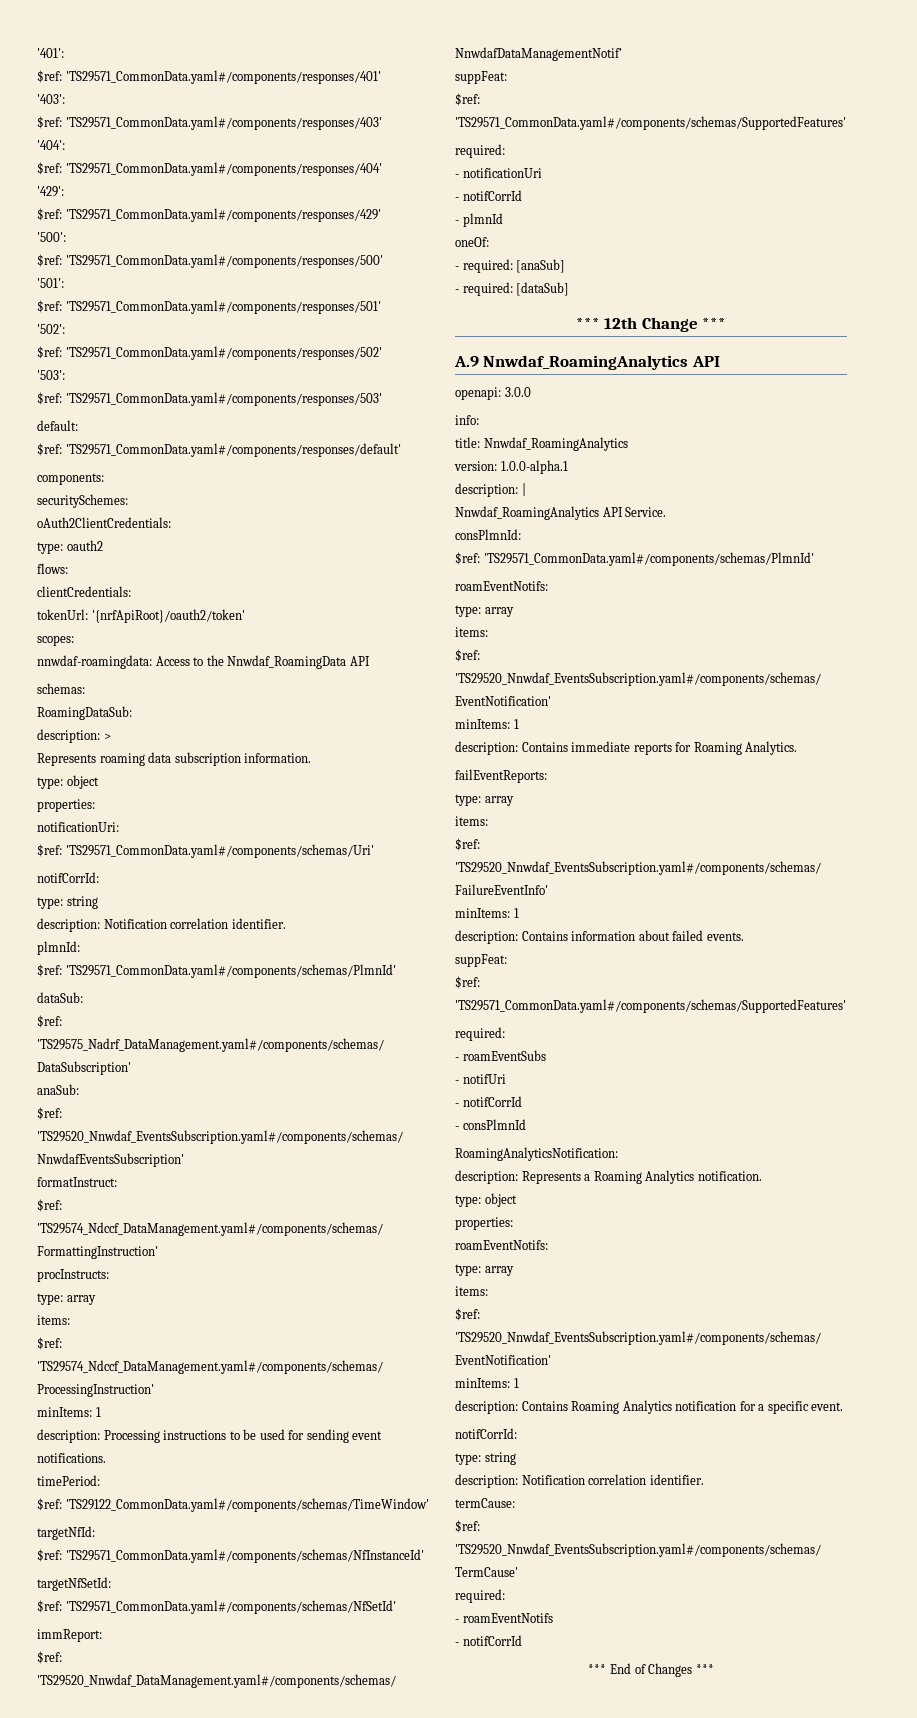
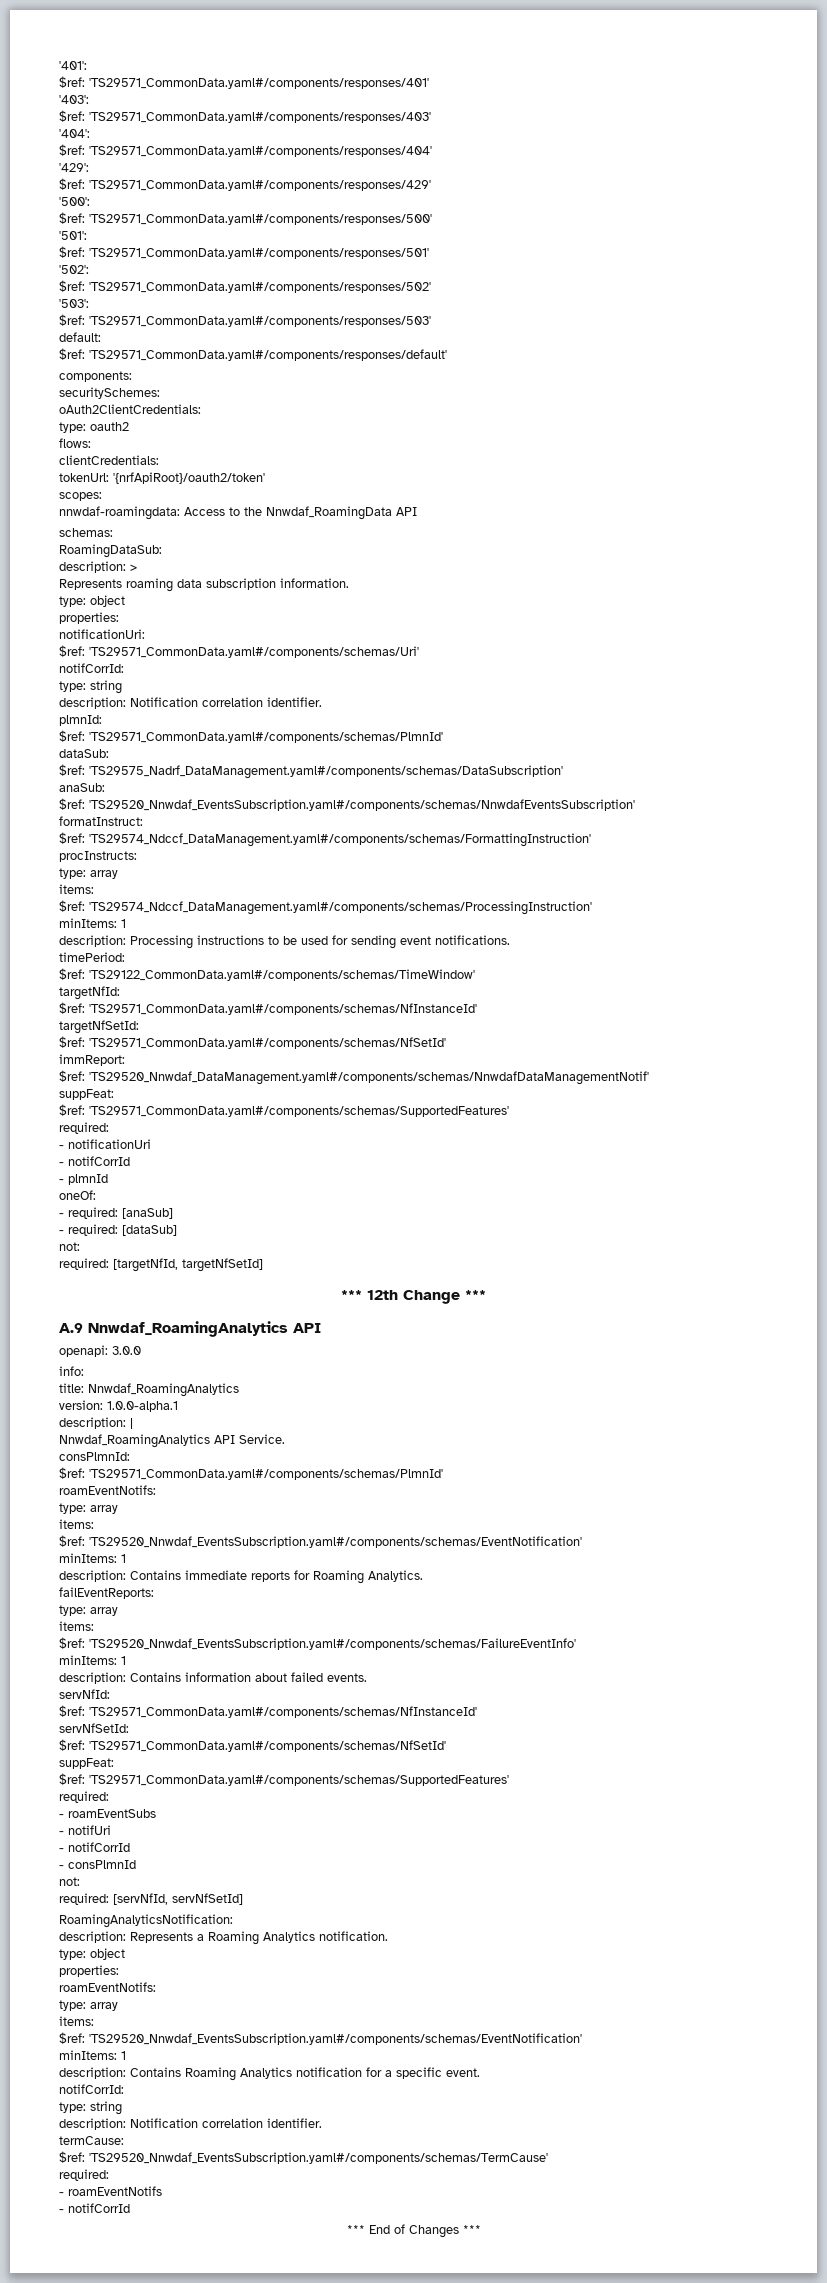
(570, 289) none -> [59,1242,80,1251] [59,1258,263,1272] // not: // required: [targetNfId, targetNfSetId]
(744, 936) none -> [59,1689,110,1699] [59,1705,477,1718] [59,1723,129,1733] [59,1739,446,1752] // servNfId: // $ref: 'TS29571_CommonData.yaml#/components/schemas/NfInstanceId' // servNfSetId: // $ref: 'TS29571_CommonData.yaml#/components/schemas/NfSetId'
(526, 1124) none -> [59,1877,80,1886] [59,1893,243,1905] // not: // required: [servNfId, servNfSetId]

